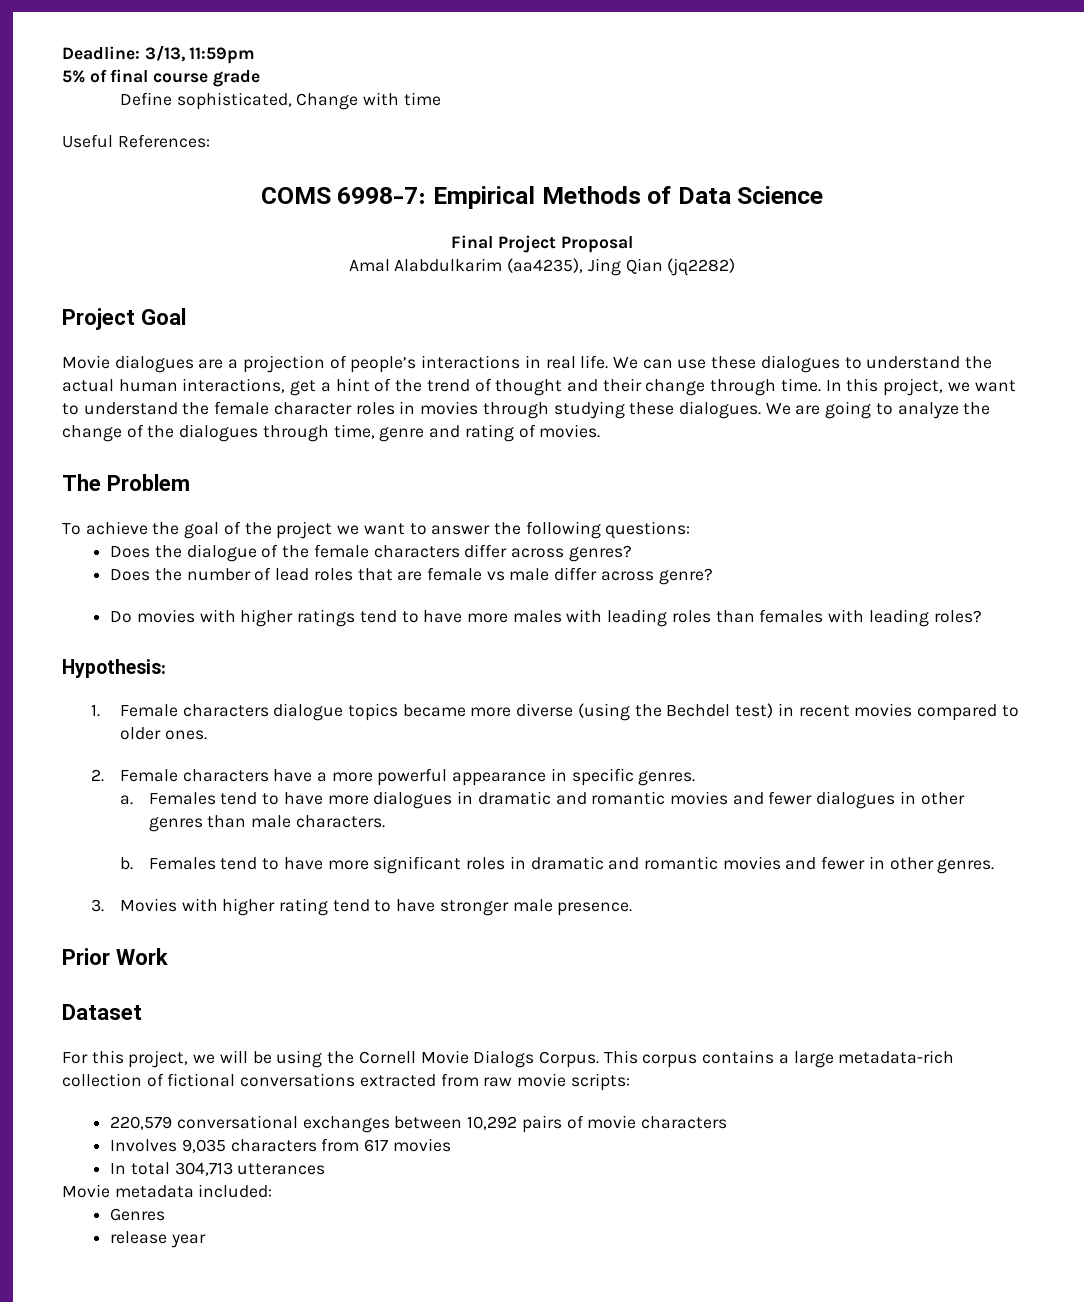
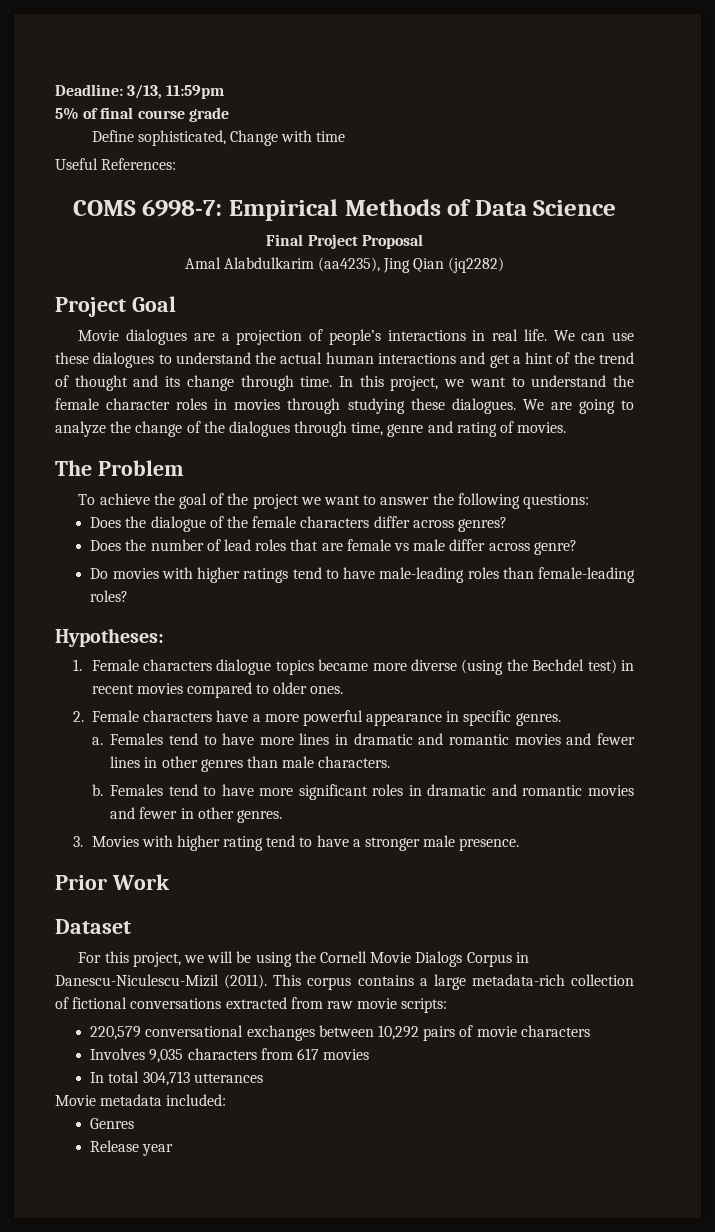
[182,378,286,393] interactions, -> [377,352,486,364] interactions and
[602,378,642,392] their -> [165,376,181,387] its
[466,609,929,627] more males with leading roles than females with leading -> [379,567,635,583] male-leading roles than female-leading
[62,659,166,678] Hypothesis: -> [55,628,164,647] Hypotheses:
[373,791,896,809] dialogues in dramatic and romantic movies and fewer dialogues -> [299,733,635,745] [110,756,141,768] lines in dramatic and romantic movies and fewer lines
(436, 905) none -> [352,839,361,847] a
[538,1051,599,1068] Corpus. -> [466,952,529,967] [55,974,268,989] Corpus in Danescu-Niculescu-Mizil (2011).
[110,1231,168,1244] release -> [90,1140,140,1152] Release

